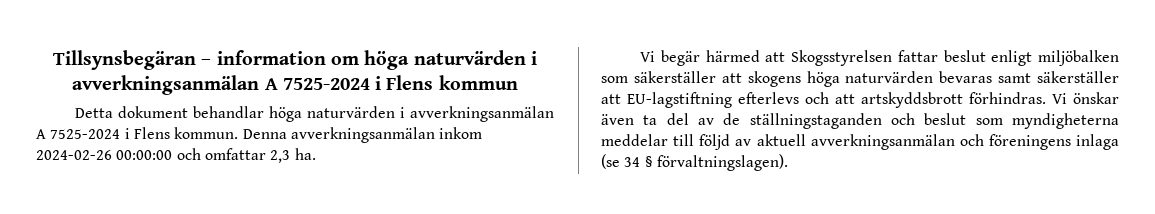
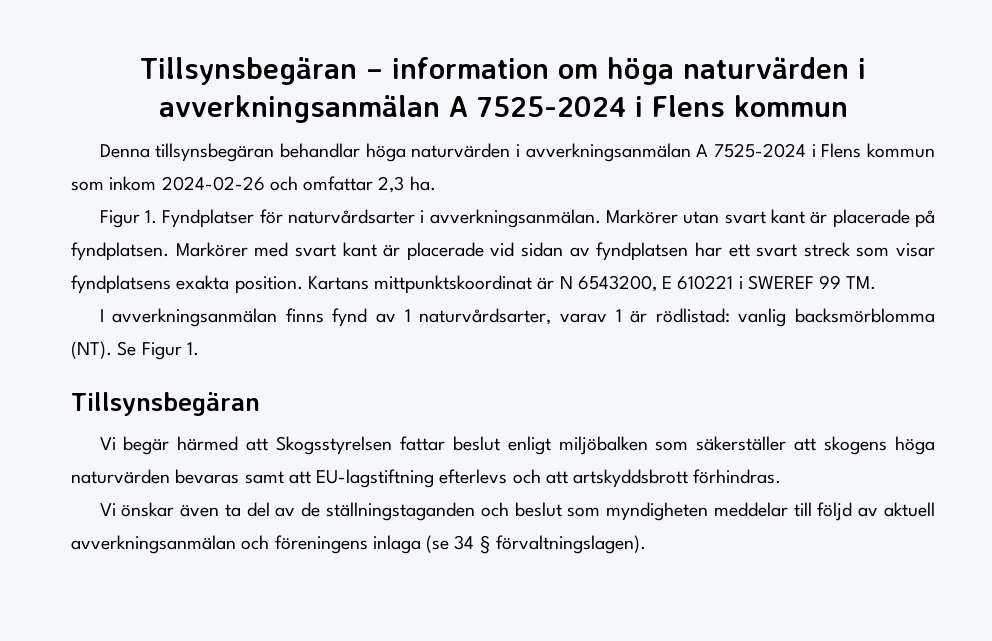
[75,106,189,118] Detta dokument -> [99,143,275,162] Denna tillsynsbegäran
[174,127,435,143] kommun. Denna avverkningsanmälan -> [866,143,935,158] [71,181,104,191] kommun som
[116,150,173,160] 00:00:00 -> (265, 183) none
(316, 154) none -> [99,209,936,228] [71,242,935,261] [71,275,877,294] [99,308,935,327] [71,341,199,360] [71,392,260,416] // Figur 1. Fyndplatser för naturvårdsarter i avverkningsanmälan. Markörer utan svart kant är placerade på fyndplatsen. Markörer med svart kant är placerade vid sidan av fyndplatsen har ett svart streck som visar fyndplatsens exakta position. Kartans mittpunktskoordinat är N 6543200, E 610221 i SWEREF 99 TM. // I avverkningsanmälan finns fynd av 1 naturvårdsarter, varav 1 är rödlistad: vanlig backsmörblomma (NT). Se Figur 1. // Tillsynsbegäran
[1037,71,1119,83] säkerställer -> (284, 477) none
(1046, 98) none -> (782, 476) //
[1011,113,1119,129] myndigheterna -> [606,502,709,521] myndigheten

